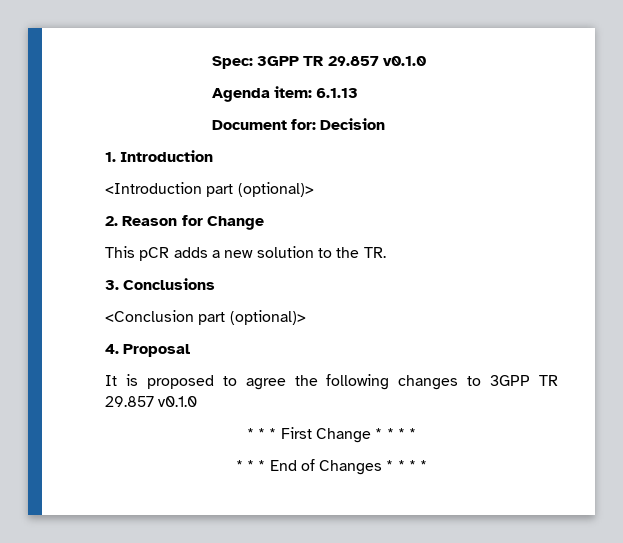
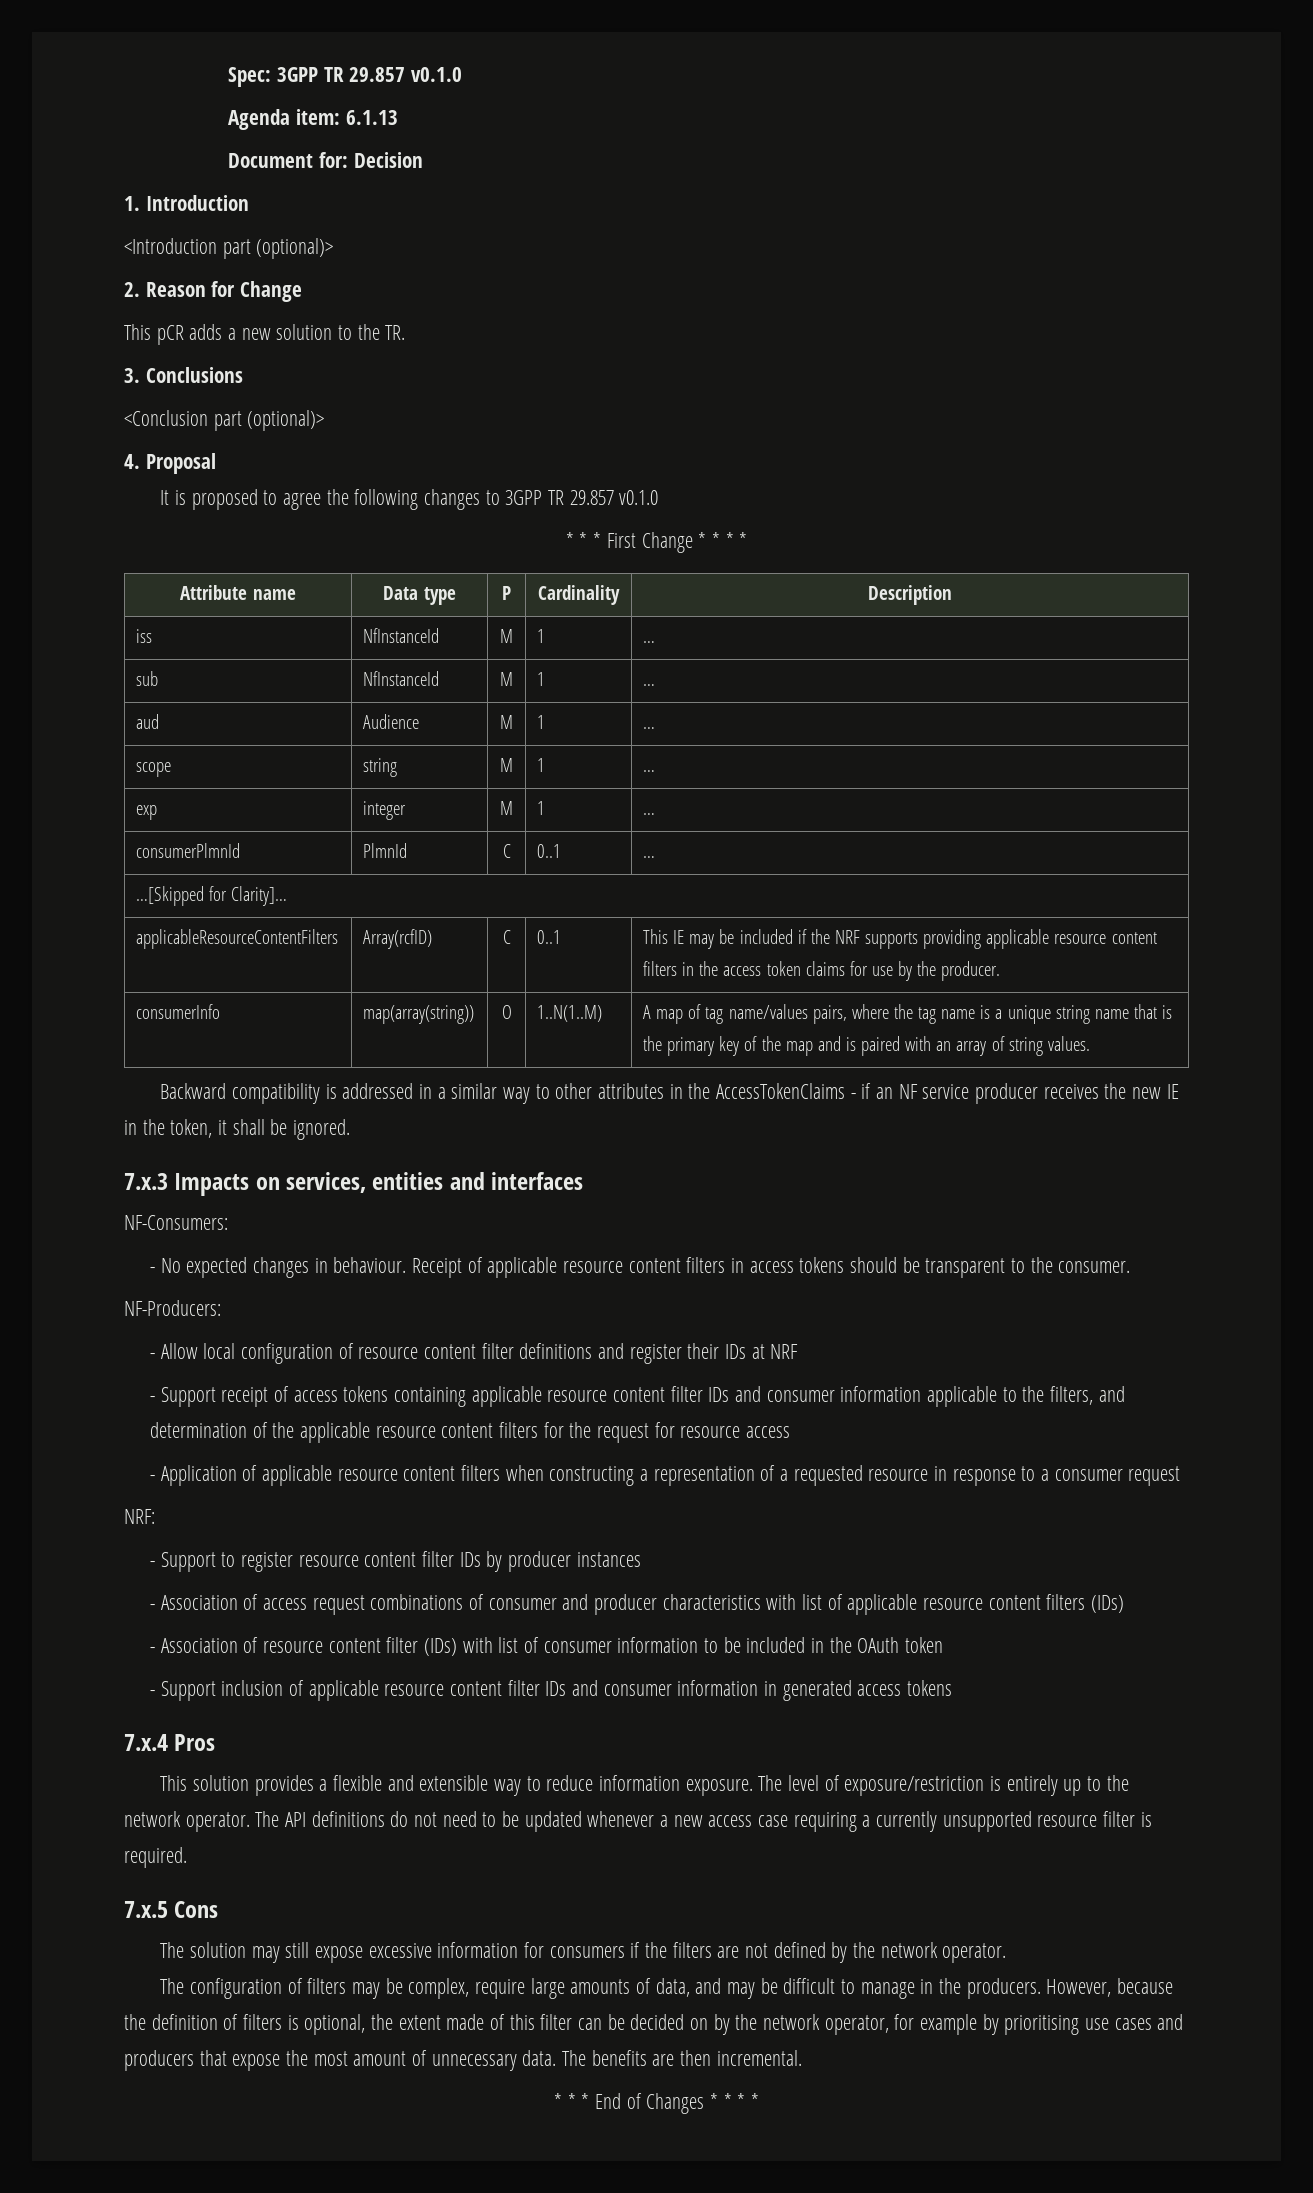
(417, 433) none -> [180,585,296,600] [383,586,456,605] [502,586,511,600] [538,585,620,605] [868,585,953,605] [136,629,153,643] [363,628,440,643] [500,629,513,643] [537,629,546,643] [643,641,656,643] [136,671,159,686] [363,671,440,686] [500,672,513,686] [537,672,546,686] [643,684,656,686] [136,714,160,729] [363,714,420,729] [500,715,513,729] [537,715,546,729] [643,727,656,729] [136,762,172,777] [363,758,398,777] [500,758,513,772] [537,758,546,772] [643,770,656,772] [136,805,158,820] [363,801,407,820] [500,801,513,815] [537,801,546,815] [643,813,656,815] [136,843,241,858] [363,843,408,858] [502,844,511,858] [537,844,562,858] [643,856,656,858] [136,886,288,906] [136,929,339,949] [363,929,433,949] [502,930,511,944] [537,930,562,944] [643,929,1157,949] [643,961,1001,981] [136,1004,221,1019] [363,1005,475,1024] [501,1005,512,1019] [537,1005,603,1022] [643,1004,1173,1024] [643,1036,1090,1056] [160,1083,1179,1104] [124,1119,351,1140] [124,1172,584,1196] [124,1215,228,1230] [150,1257,1131,1278] [124,1300,221,1316] [150,1343,799,1364] [150,1386,1125,1407] [150,1422,791,1443] [150,1465,1181,1486] [124,1509,155,1524] [150,1551,641,1572] [150,1594,1125,1615] [150,1637,944,1656] [150,1680,953,1701] [124,1734,216,1751] [160,1775,1129,1796] [124,1811,1152,1832] [124,1847,187,1868] [124,1901,219,1918] [160,1942,1007,1963] [160,1978,1173,1999] [124,2014,1184,2035] [124,2050,802,2071] // Attribute name | Data type | P | Cardinality | Description // iss | NfInstanceId | M | 1 | … // sub | NfInstanceId | M | 1 | … // aud | Audience | M | 1 | … // scope | string | M | 1 | … // exp | integer | M | 1 | … // consumerPlmnId | PlmnId | C | 0..1 | … // …[Skipped for Clarity]… // applicableResourceContentFilters | Array(rcfID) | C | 0..1 | This IE may be included if the NRF supports providing applicable resource content filters in the access token claims for use by the producer. // consumerInfo | map(array(string)) | O | 1..N(1..M) | A map of tag name/values pairs, where the tag name is a unique string name that is the primary key of the map and is paired with an array of string values. // Backward compatibility is addressed in a similar way to other attributes in the AccessTokenClaims - if an NF service producer receives the new IE in the token, it shall be ignored. // 7.x.3 Impacts on services, entities and interfaces // NF-Consumers: // - No expected changes in behaviour. Receipt of applicable resource content filters in access tokens should be transparent to the consumer. // NF-Producers: // - Allow local configuration of resource content filter definitions and register their IDs at NRF // - Support receipt of access tokens containing applicable resource content filter IDs and consumer information applicable to the filters, and determination of the applicable resource content filters for the request for resource access // - Application of applicable resource content filters when constructing a representation of a requested resource in response to a consumer request // NRF: // - Support to register resource content filter IDs by producer instances // - Association of access request combinations of consumer and producer characteristics with list of applicable resource content filters (IDs) // - Association of resource content filter (IDs) with list of consumer information to be included in the OAuth token // - Support inclusion of applicable resource content filter IDs and consumer information in generated access tokens // 7.x.4 Pros // This solution provides a flexible and extensible way to reduce information exposure. The level of exposure/restriction is entirely up to the network operator. The API definitions do not need to be updated whenever a new access case requiring a currently unsupported resource filter is required. // 7.x.5 Cons // The solution may still expose excessive information for consumers if the filters are not defined by the network operator. // The configuration of filters may be complex, require large amounts of data, and may be difficult to manage in the producers. However, because the definition of filters is optional, the extent made of this filter can be decided on by the network operator, for example by prioritising use cases and producers that expose the most amount of unnecessary data. The benefits are then incremental.

